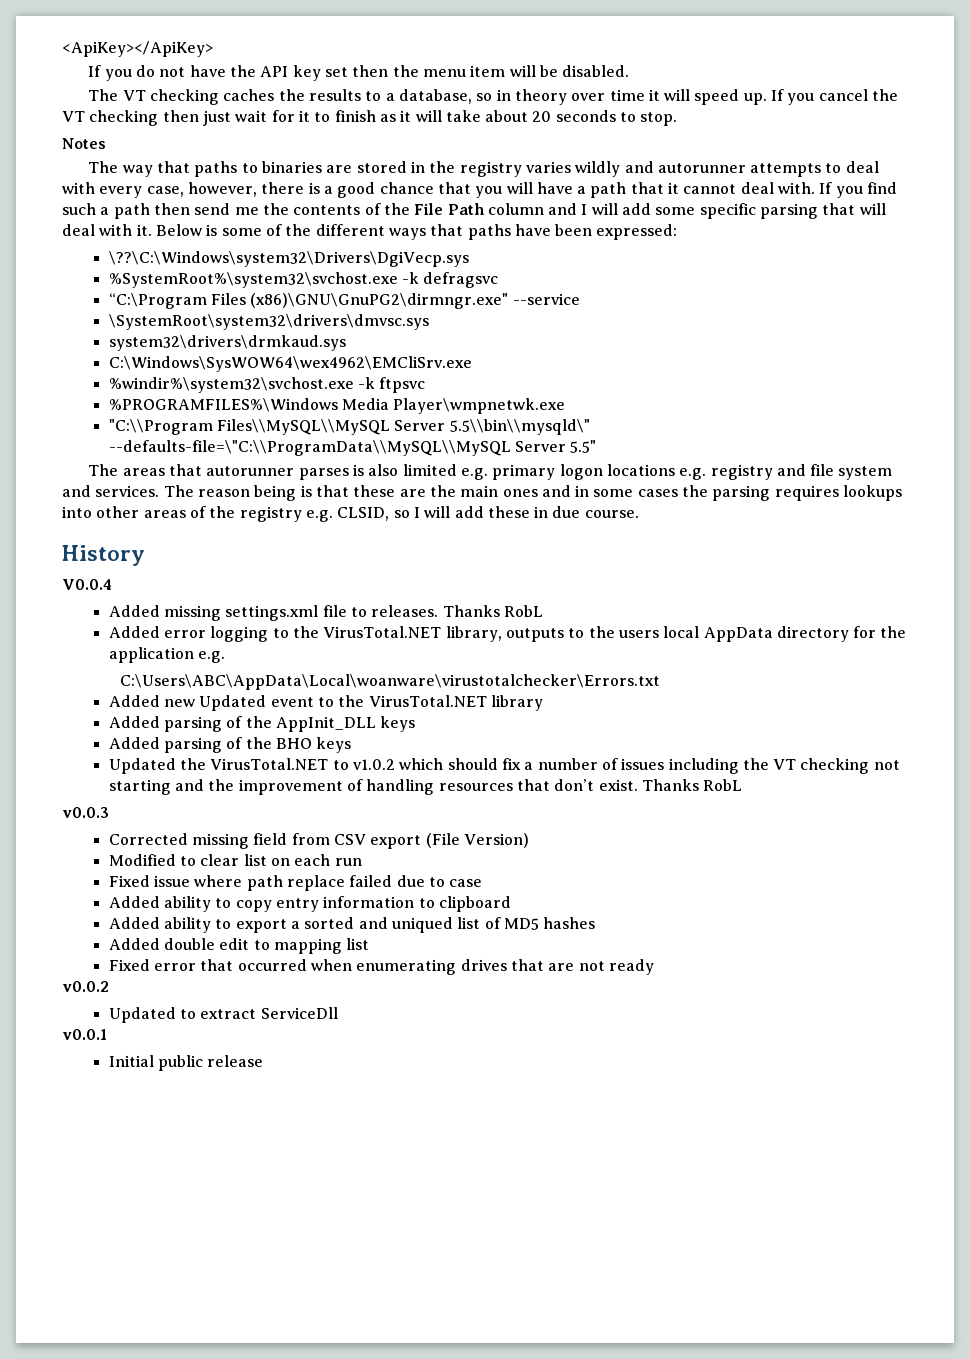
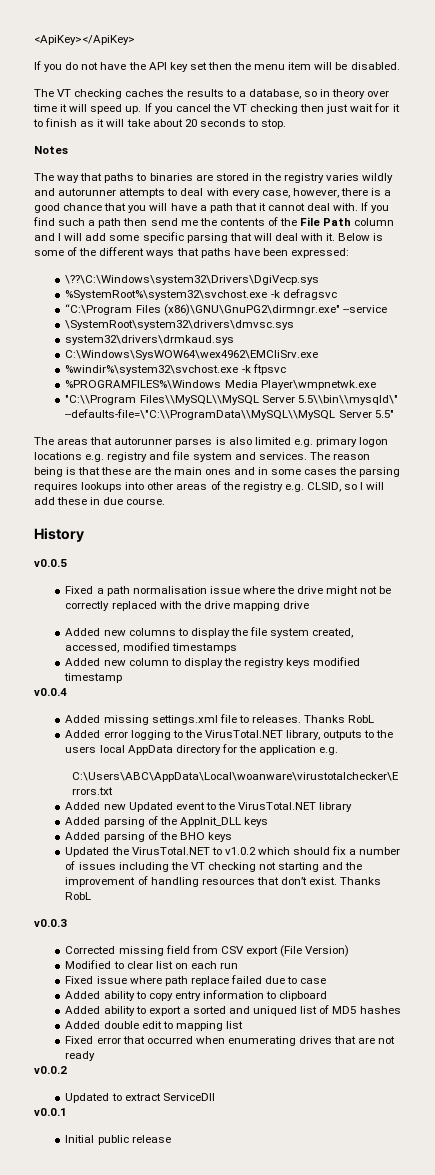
[62,579,112,590] V0.0.4 -> [34,559,67,567] [65,586,392,596] [65,601,310,611] [65,627,354,638] [65,642,237,653] [65,657,361,668] [64,673,123,683] [34,688,67,696] v0.0.5 // Fixed a path normalisation issue where the drive might not be correctly replaced with the drive mapping drive // Added new columns to display the file system created, accessed, modified timestamps // Added new column to display the registry keys modified timestamp // v0.0.4

